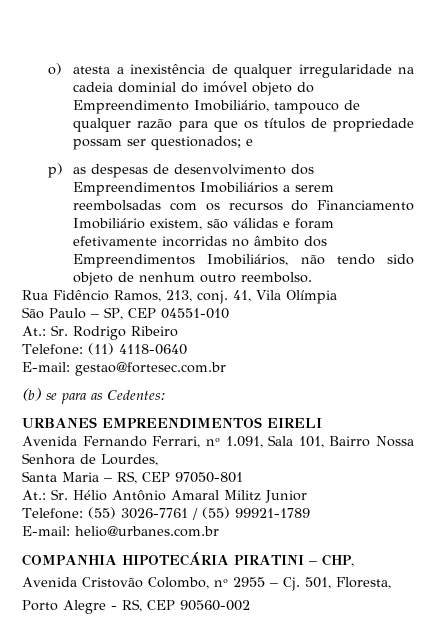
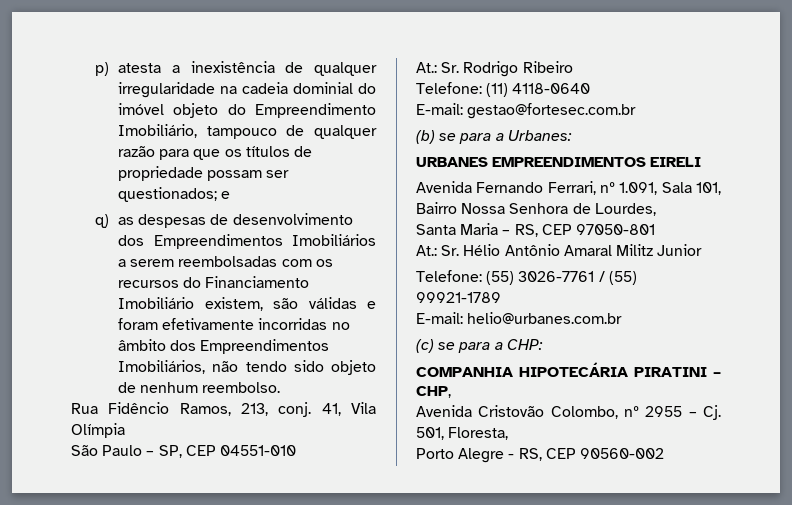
[47,63,62,75] o) -> [94,62,109,76] p)
[47,163,63,178] p) -> [94,214,109,228] q)
[200,274,237,283] outro -> (199, 387) none
[91,390,166,400] as Cedentes: -> [495,130,572,141] a Urbanes:
(219, 531) none -> [416,339,543,353] // (c) se para a CHP:

